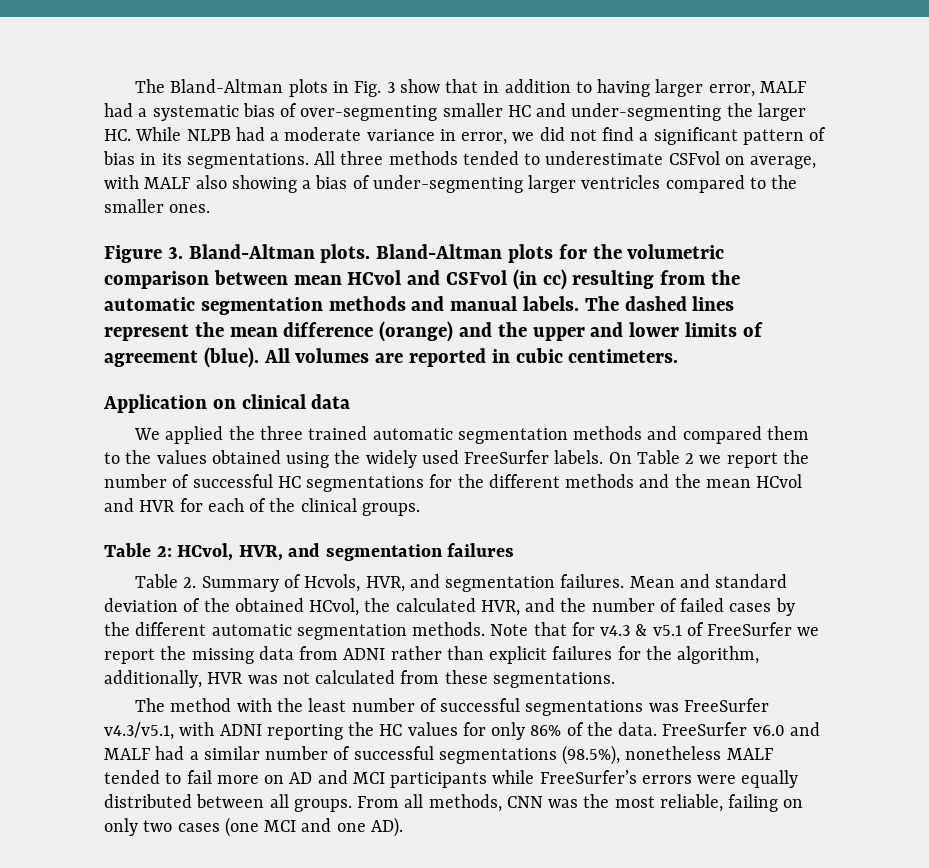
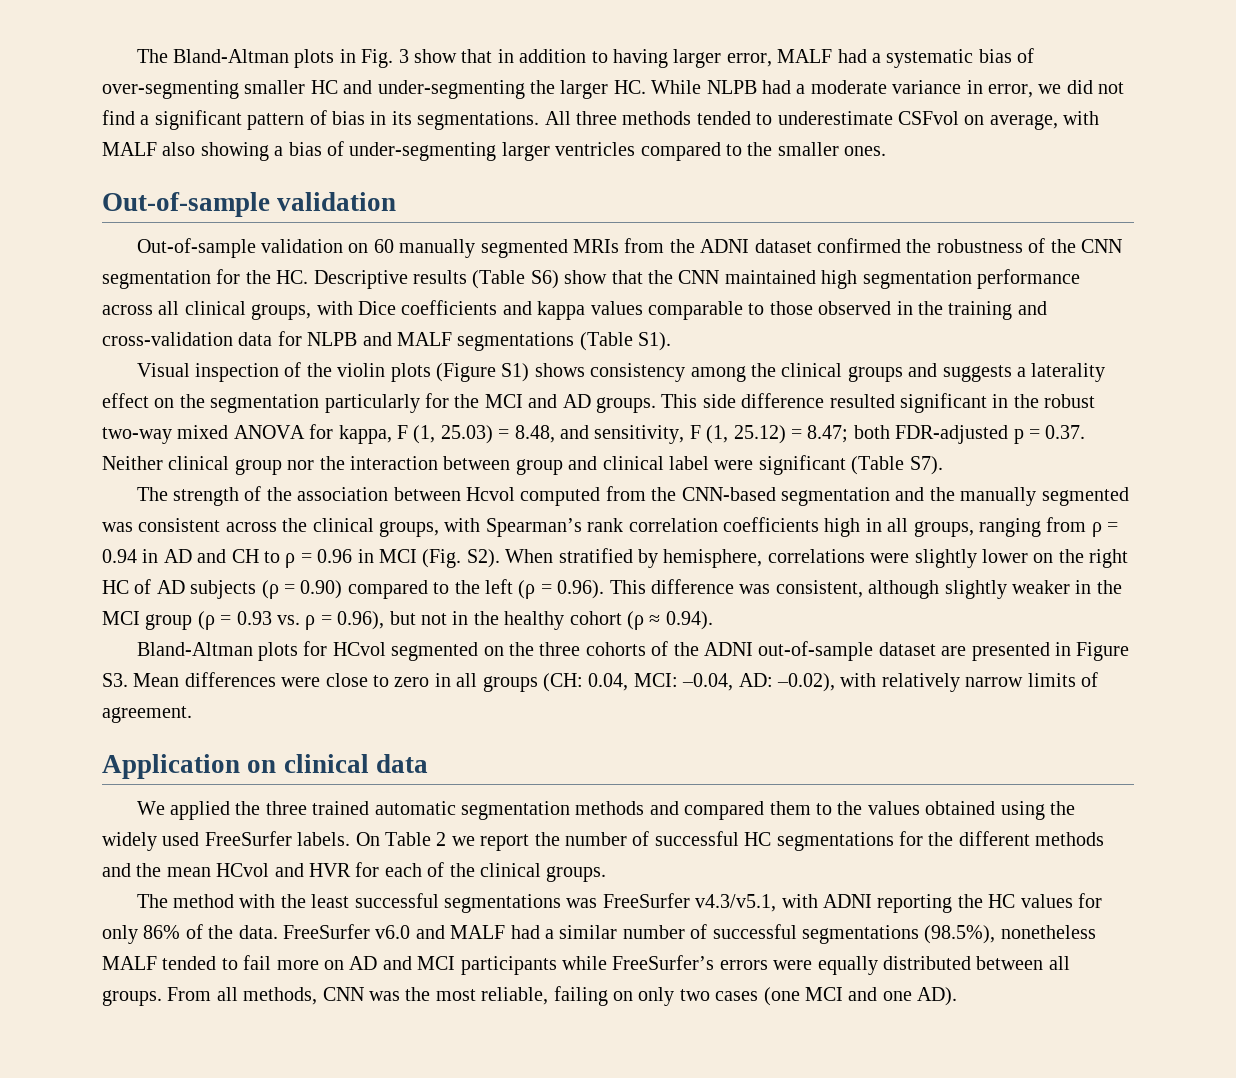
[104,244,725,263] [104,269,741,290] [104,296,735,315] [104,321,763,342] [104,347,679,368] Figure 3. Bland-Altman plots. Bland-Altman plots for the volumetric comparison between mean HCvol and CSFvol (in cc) resulting from the automatic segmentation methods and manual labels. The dashed lines represent the mean difference (orange) and the upper and lower limits of agreement (blue). All volumes are reported in cubic centimeters. -> [102,192,397,217] [136,238,1122,258] [102,269,1080,289] [102,300,1047,320] [102,331,672,351] [136,362,1106,382] [102,393,1096,413] [102,424,1086,444] [102,455,943,475] [136,486,1129,506] [102,517,1119,537] [102,548,1129,568] [102,579,1122,599] [102,611,713,630] [136,641,1130,661] [102,672,1098,692] [102,706,192,723] Out-of-sample validation // Out-of-sample validation on 60 manually segmented MRIs from the ADNI dataset confirmed the robustness of the CNN segmentation for the HC. Descriptive results (Table S6) show that the CNN maintained high segmentation performance across all clinical groups, with Dice coefficients and kappa values comparable to those observed in the training and cross-validation data for NLPB and MALF segmentations (Table S1). // Visual inspection of the violin plots (Figure S1) shows consistency among the clinical groups and suggests a laterality effect on the segmentation particularly for the MCI and AD groups. This side difference resulted significant in the robust two-way mixed ANOVA for kappa, F (1, 25.03) = 8.48, and sensitivity, F (1, 25.12) = 8.47; both FDR-adjusted p = 0.37. Neither clinical group nor the interaction between group and clinical label were significant (Table S7). // The strength of the association between Hcvol computed from the CNN-based segmentation and the manually segmented was consistent across the clinical groups, with Spearman’s rank correlation coefficients high in all groups, ranging from ρ = 0.94 in AD and CH to ρ = 0.96 in MCI (Fig. S2). When stratified by hemisphere, correlations were slightly lower on the right HC of AD subjects (ρ = 0.90) compared to the left (ρ = 0.96). This difference was consistent, although slightly weaker in the MCI group (ρ = 0.93 vs. ρ = 0.96), but not in the healthy cohort (ρ ≈ 0.94). // Bland-Altman plots for HCvol segmented on the three cohorts of the ADNI out-of-sample dataset are presented in Figure S3. Mean differences were close to zero in all groups (CH: 0.04, MCI: –0.04, AD: –0.02), with relatively narrow limits of agreement.
[104,543,515,561] [135,574,788,592] [104,598,795,616] [104,622,820,640] [104,646,760,664] [104,670,615,688] // Table 2: HCvol, HVR, and segmentation failures // Table 2. Summary of Hcvols, HVR, and segmentation failures. Mean and standard deviation of the obtained HCvol, the calculated HVR, and the number of failed cases by the different automatic segmentation methods. Note that for v4.3 & v5.1 of FreeSurfer we report the missing data from ADNI rather than explicit failures for the algorithm, additionally, HVR was not calculated from these segmentations. -> (607, 874) none
[351,698,437,712] number of -> (350, 901) none

